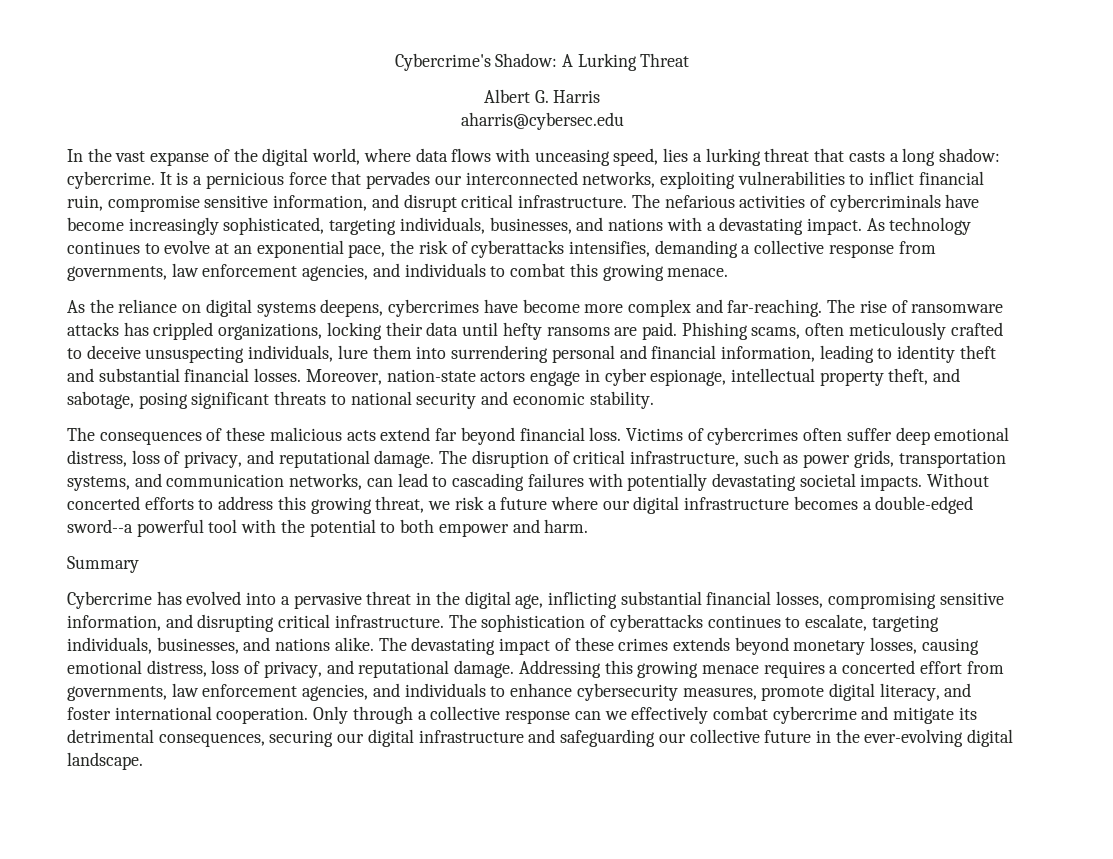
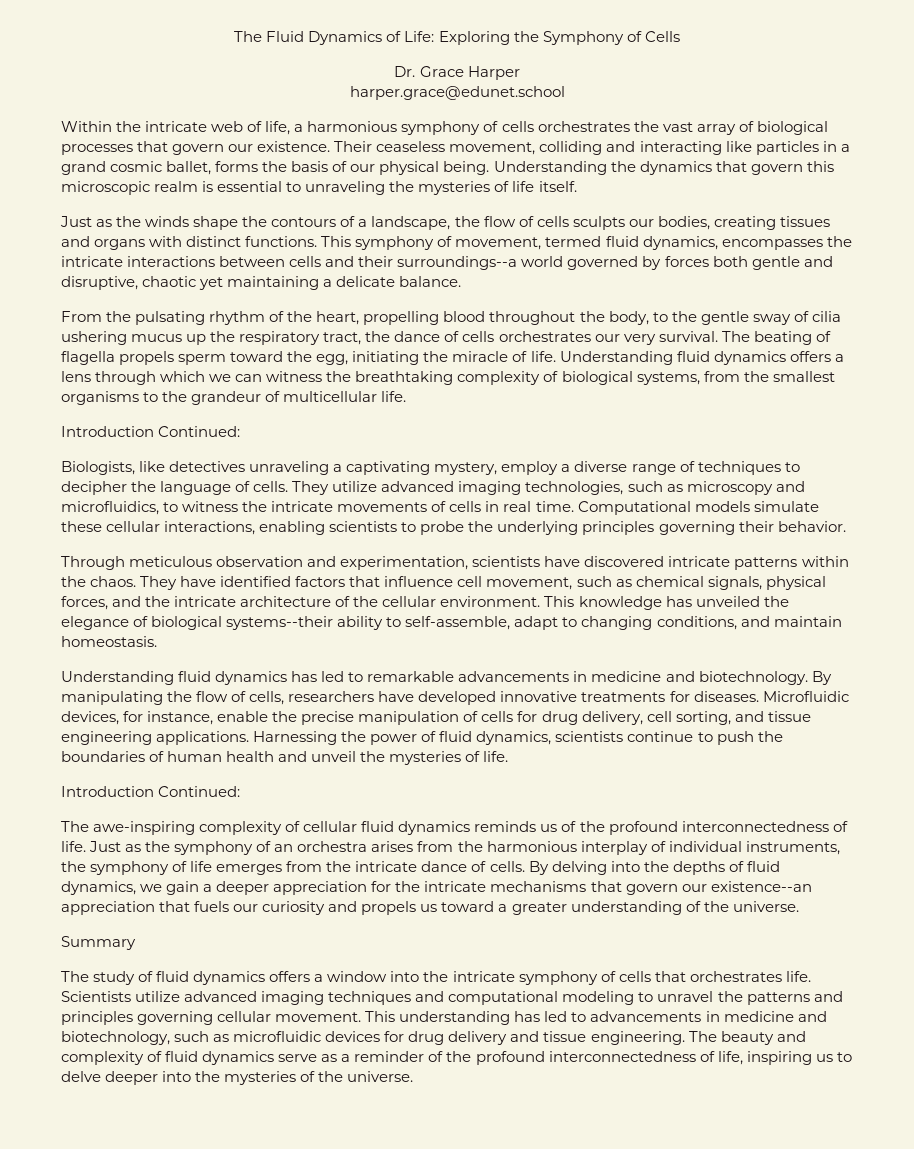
[394,53,690,71] [483,89,601,103] [460,112,624,130] [67,148,1000,166] [67,171,984,189] [67,194,980,212] [67,217,972,235] [67,240,936,258] [67,263,729,281] [67,299,1004,317] [67,322,1003,340] [67,345,996,363] [67,368,961,386] [67,391,654,409] [67,427,1010,445] [67,450,1006,468] [67,473,990,491] [67,496,974,514] [67,519,589,537] [67,556,139,573] [67,591,1004,609] [67,614,939,632] [67,637,979,655] [67,660,1004,678] [67,683,972,701] [67,706,977,724] [67,729,1014,747] [67,752,143,770] Cybercrime's Shadow: A Lurking Threat // Albert G. Harris // aharris@cybersec.edu // In the vast expanse of the digital world, where data flows with unceasing speed, lies a lurking threat that casts a long shadow: cybercrime. It is a pernicious force that pervades our interconnected networks, exploiting vulnerabilities to inflict financial ruin, compromise sensitive information, and disrupt critical infrastructure. The nefarious activities of cybercriminals have become increasingly sophisticated, targeting individuals, businesses, and nations with a devastating impact. As technology continues to evolve at an exponential pace, the risk of cyberattacks intensifies, demanding a collective response from governments, law enforcement agencies, and individuals to combat this growing menace. // As the reliance on digital systems deepens, cybercrimes have become more complex and far-reaching. The rise of ransomware attacks has crippled organizations, locking their data until hefty ransoms are paid. Phishing scams, often meticulously crafted to deceive unsuspecting individuals, lure them into surrendering personal and financial information, leading to identity theft and substantial financial losses. Moreover, nation-state actors engage in cyber espionage, intellectual property theft, and sabotage, posing significant threats to national security and economic stability. // The consequences of these malicious acts extend far beyond financial loss. Victims of cybercrimes often suffer deep emotional distress, loss of privacy, and reputational damage. The disruption of critical infrastructure, such as power grids, transportation systems, and communication networks, can lead to cascading failures with potentially devastating societal impacts. Without concerted efforts to address this growing threat, we risk a future where our digital infrastructure becomes a double-edged sword--a powerful tool with the potential to both empower and harm. // Summary // Cybercrime has evolved into a pervasive threat in the digital age, inflicting substantial financial losses, compromising sensitive information, and disrupting critical infrastructure. The sophistication of cyberattacks continues to escalate, targeting individuals, businesses, and nations alike. The devastating impact of these crimes extends beyond monetary losses, causing emotional distress, loss of privacy, and reputational damage. Addressing this growing menace requires a concerted effort from governments, law enforcement agencies, and individuals to enhance cybersecurity measures, promote digital literacy, and foster international cooperation. Only through a collective response can we effectively combat cybercrime and mitigate its detrimental consequences, securing our digital infrastructure and safeguarding our collective future in the ever-evolving digital landscape. -> [234,31,680,45] [394,66,520,80] [349,86,565,100] [61,121,828,135] [61,141,850,155] [61,161,834,175] [61,181,577,195] [60,216,830,230] [61,236,852,250] [61,256,833,270] [61,276,462,290] [61,311,841,325] [61,331,831,345] [61,351,844,365] [61,371,835,385] [61,391,407,405] [61,426,241,437] [61,461,800,475] [61,481,805,495] [61,501,819,515] [61,521,846,535] [61,556,849,570] [61,576,826,590] [61,596,789,610] [61,616,842,630] [61,636,157,647] [61,671,832,685] [61,691,849,705] [61,711,811,725] [61,731,783,745] [61,751,509,765] [61,786,241,797] [61,821,848,835] [61,841,840,855] [61,861,780,875] [61,881,812,895] [61,901,799,915] [61,936,136,950] [61,971,811,985] [61,991,843,1005] [61,1011,827,1025] [61,1031,806,1045] [61,1051,852,1065] [61,1071,414,1085] The Fluid Dynamics of Life: Exploring the Symphony of Cells // Dr. Grace Harper // harper.grace@edunet.school // Within the intricate web of life, a harmonious symphony of cells orchestrates the vast array of biological processes that govern our existence. Their ceaseless movement, colliding and interacting like particles in a grand cosmic ballet, forms the basis of our physical being. Understanding the dynamics that govern this microscopic realm is essential to unraveling the mysteries of life itself. // Just as the winds shape the contours of a landscape, the flow of cells sculpts our bodies, creating tissues and organs with distinct functions. This symphony of movement, termed fluid dynamics, encompasses the intricate interactions between cells and their surroundings--a world governed by forces both gentle and disruptive, chaotic yet maintaining a delicate balance. // From the pulsating rhythm of the heart, propelling blood throughout the body, to the gentle sway of cilia ushering mucus up the respiratory tract, the dance of cells orchestrates our very survival. The beating of flagella propels sperm toward the egg, initiating the miracle of life. Understanding fluid dynamics offers a lens through which we can witness the breathtaking complexity of biological systems, from the smallest organisms to the grandeur of multicellular life. // Introduction Continued: // Biologists, like detectives unraveling a captivating mystery, employ a diverse range of techniques to decipher the language of cells. They utilize advanced imaging technologies, such as microscopy and microfluidics, to witness the intricate movements of cells in real time. Computational models simulate these cellular interactions, enabling scientists to probe the underlying principles governing their behavior. // Through meticulous observation and experimentation, scientists have discovered intricate patterns within the chaos. They have identified factors that influence cell movement, such as chemical signals, physical forces, and the intricate architecture of the cellular environment. This knowledge has unveiled the elegance of biological systems--their ability to self-assemble, adapt to changing conditions, and maintain homeostasis. // Understanding fluid dynamics has led to remarkable advancements in medicine and biotechnology. By manipulating the flow of cells, researchers have developed innovative treatments for diseases. Microfluidic devices, for instance, enable the precise manipulation of cells for drug delivery, cell sorting, and tissue engineering applications. Harnessing the power of fluid dynamics, scientists continue to push the boundaries of human health and unveil the mysteries of life. // Introduction Continued: // The awe-inspiring complexity of cellular fluid dynamics reminds us of the profound interconnectedness of life. Just as the symphony of an orchestra arises from the harmonious interplay of individual instruments, the symphony of life emerges from the intricate dance of cells. By delving into the depths of fluid dynamics, we gain a deeper appreciation for the intricate mechanisms that govern our existence--an appreciation that fuels our curiosity and propels us toward a greater understanding of the universe. // Summary // The study of fluid dynamics offers a window into the intricate symphony of cells that orchestrates life. Scientists utilize advanced imaging techniques and computational modeling to unravel the patterns and principles governing cellular movement. This understanding has led to advancements in medicine and biotechnology, such as microfluidic devices for drug delivery and tissue engineering. The beauty and complexity of fluid dynamics serve as a reminder of the profound interconnectedness of life, inspiring us to delve deeper into the mysteries of the universe.

